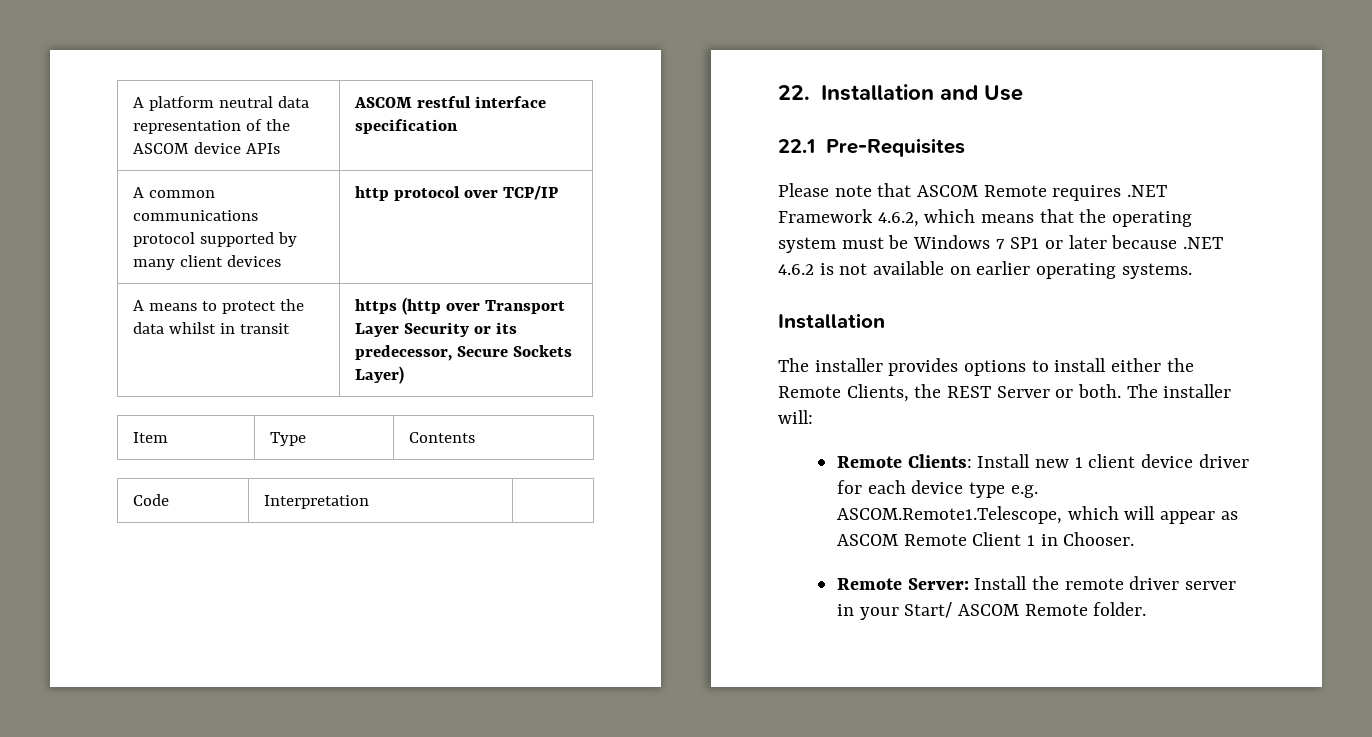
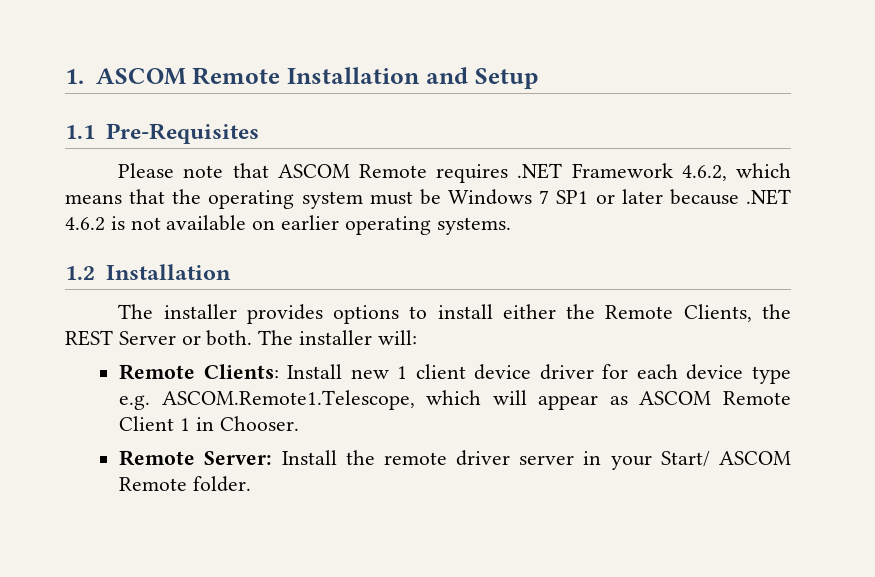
[132,96,310,111] [132,119,291,134] [132,142,281,154] [353,96,547,108] [354,119,458,134] [132,187,216,198] [132,210,258,221] [132,232,298,247] [132,255,282,270] [354,186,559,201] [132,299,305,314] [132,322,291,334] [354,297,566,315] [354,322,518,337] [354,345,573,361] [354,366,404,384] [132,432,168,443] [269,432,306,446] [408,432,475,443] [132,494,169,506] [263,495,369,509] [778,84,1023,101] [778,139,815,153] A platform neutral data representation of the ASCOM device APIs | ASCOM restful interface specification // A common communications protocol supported by many client devices | http protocol over TCP/IP // A means to protect the data whilst in transit | https (http over Transport Layer Security or its predecessor, Secure Sockets Layer) // Item | Type | Contents // Code | Interpretation | // 22. Installation and Use // 22.1 -> [65,67,539,89] [65,125,95,139] 1. ASCOM Remote Installation and Setup // 1.1
(1192, 271) none -> [65,266,95,280] 1.2

